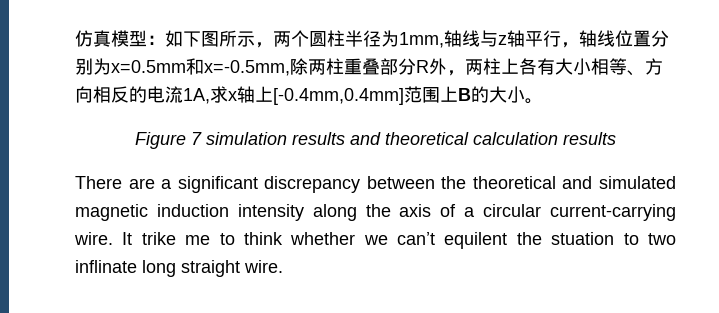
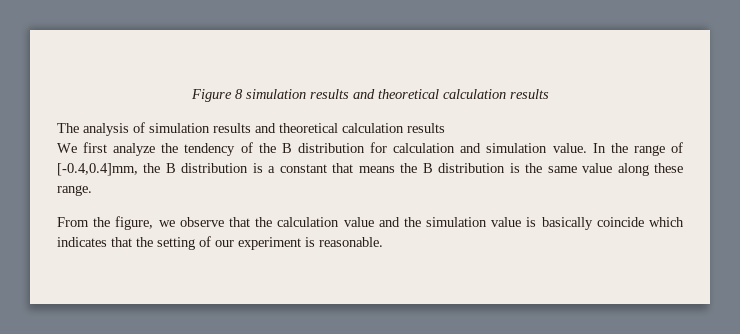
[75,30,669,48] [75,58,663,76] [75,86,543,105] [135,132,616,149] [75,176,676,193] [75,204,677,221] [74,232,676,249] [75,260,283,277] 仿真模型：如下图所示，两个圆柱半径为1mm,轴线与z轴平行，轴线位置分别为x=0.5mm和x=-0.5mm,除两柱重叠部分R外，两柱上各有大小相等、方向相反的电流1A,求x轴上[-0.4mm,0.4mm]范围上B的大小。 // Figure 7 simulation results and theoretical calculation results // There are a significant discrepancy between the theoretical and simulated magnetic induction intensity along the axis of a circular current-carrying wire. It trike me to think whether we can’t equilent the stuation to two inflinate long straight wire. -> [190,89,549,102] [57,122,445,136] [57,142,684,156] [57,163,684,176] [57,185,92,196] [57,216,684,230] [57,236,383,250] Figure 8 simulation results and theoretical calculation results // The analysis of simulation results and theoretical calculation results // We first analyze the tendency of the B distribution for calculation and simulation value. In the range of [-0.4,0.4]mm, the B distribution is a constant that means the B distribution is the same value along these range. // From the figure, we observe that the calculation value and the simulation value is basically coincide which indicates that the setting of our experiment is reasonable.

